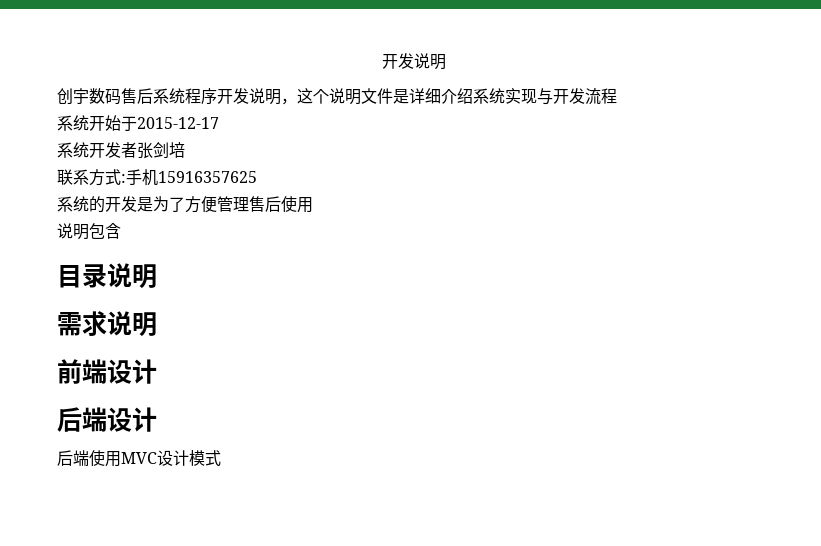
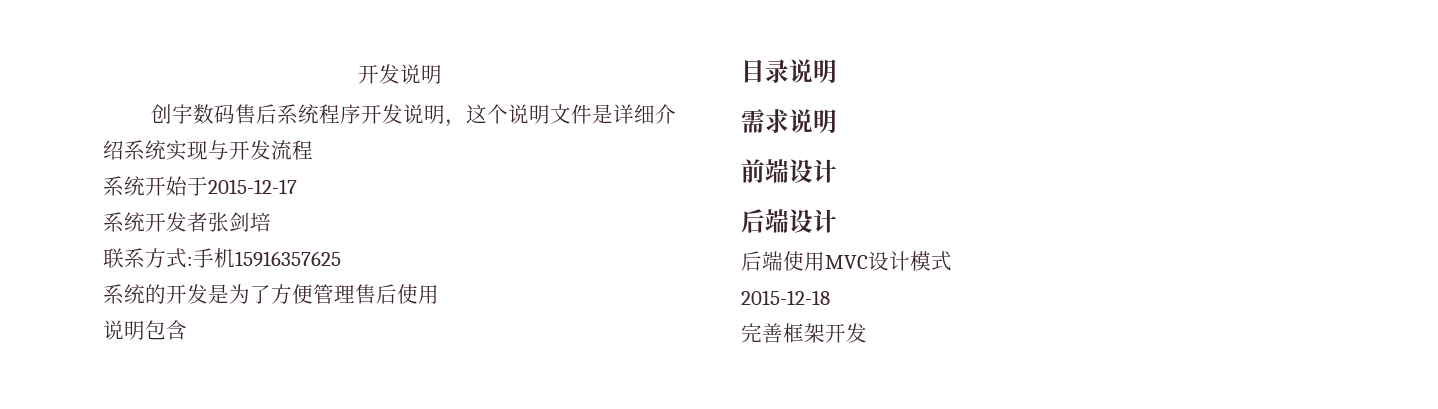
(221, 458) none -> [741,290,830,305] [741,323,867,343] // 2015-12-18 // 完善框架开发

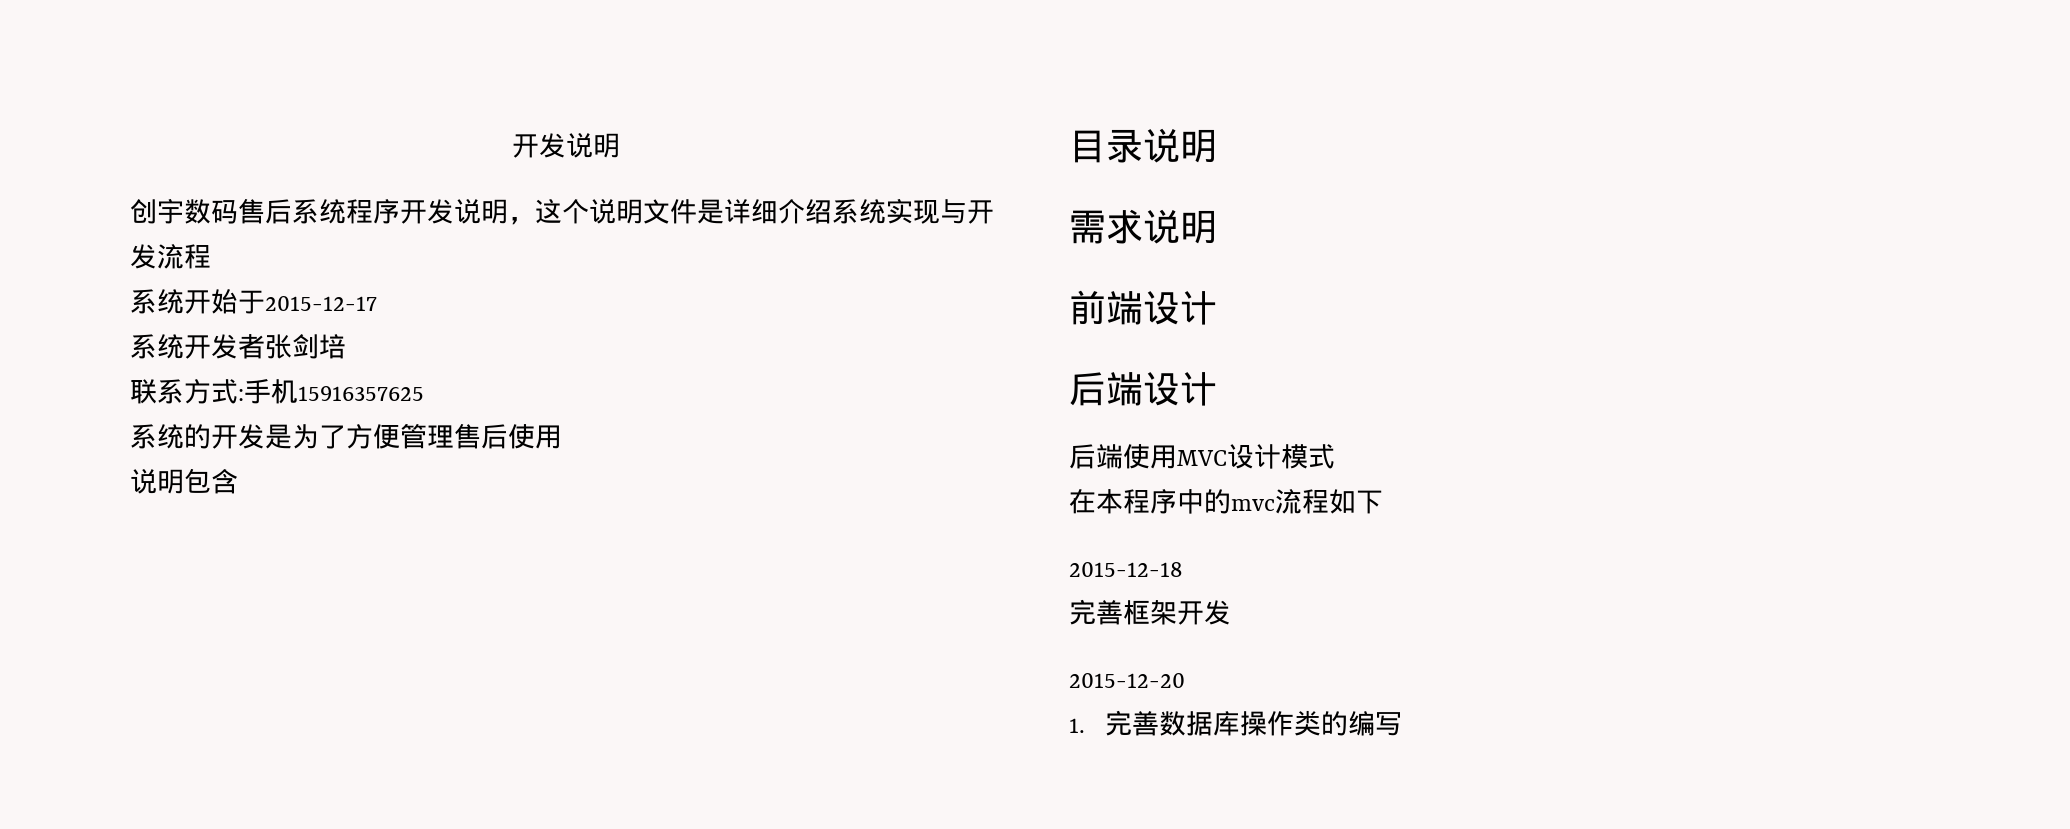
[741,290,830,305] [741,323,867,343] 2015-12-18 // 完善框架开发 -> [1069,489,1383,514] [1069,562,1183,577] [1069,599,1231,625] [1069,673,1185,688] [1069,710,1402,736] 在本程序中的mvc流程如下 // 2015-12-18 // 完善框架开发 // 2015-12-20 // 1.完善数据库操作类的编写

